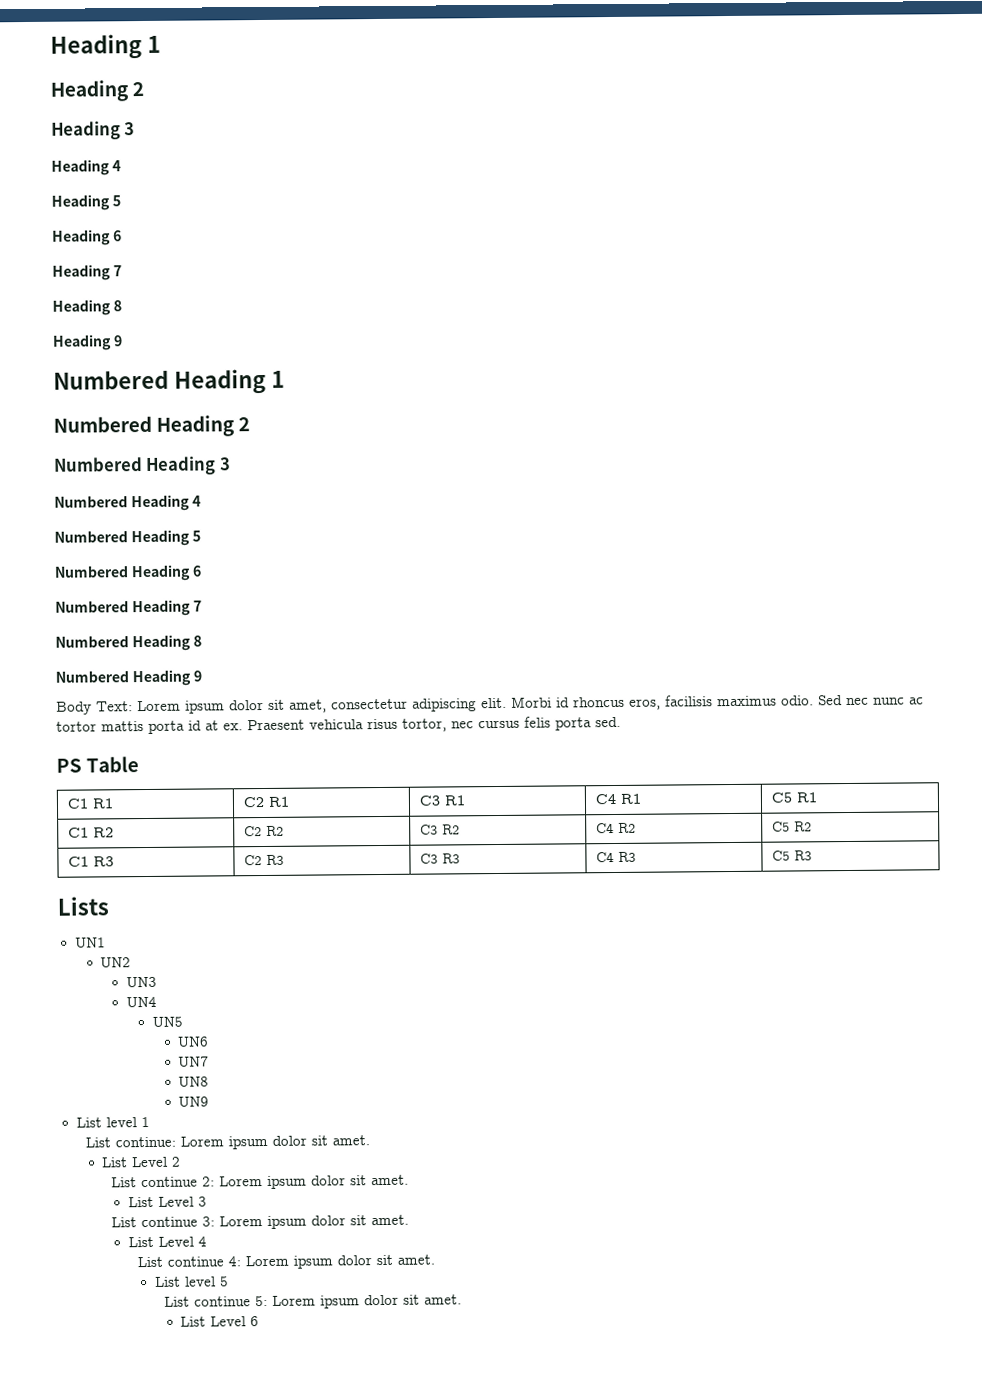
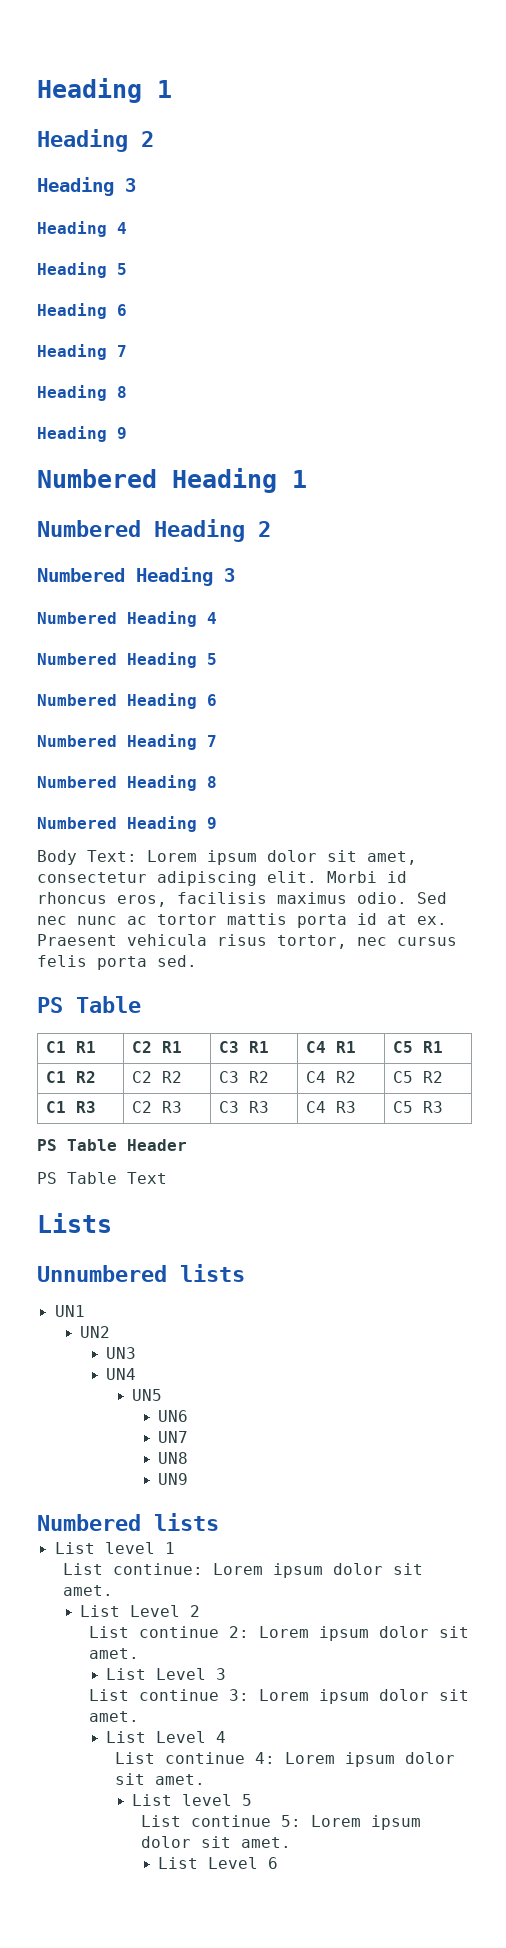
(813, 855) none -> [37,1139,187,1151] [37,1172,167,1184] // PS Table Header // PS Table Text
(109, 906) none -> [37,1264,245,1282] // Unnumbered lists
(210, 1101) none -> [37,1513,219,1531] // Numbered lists

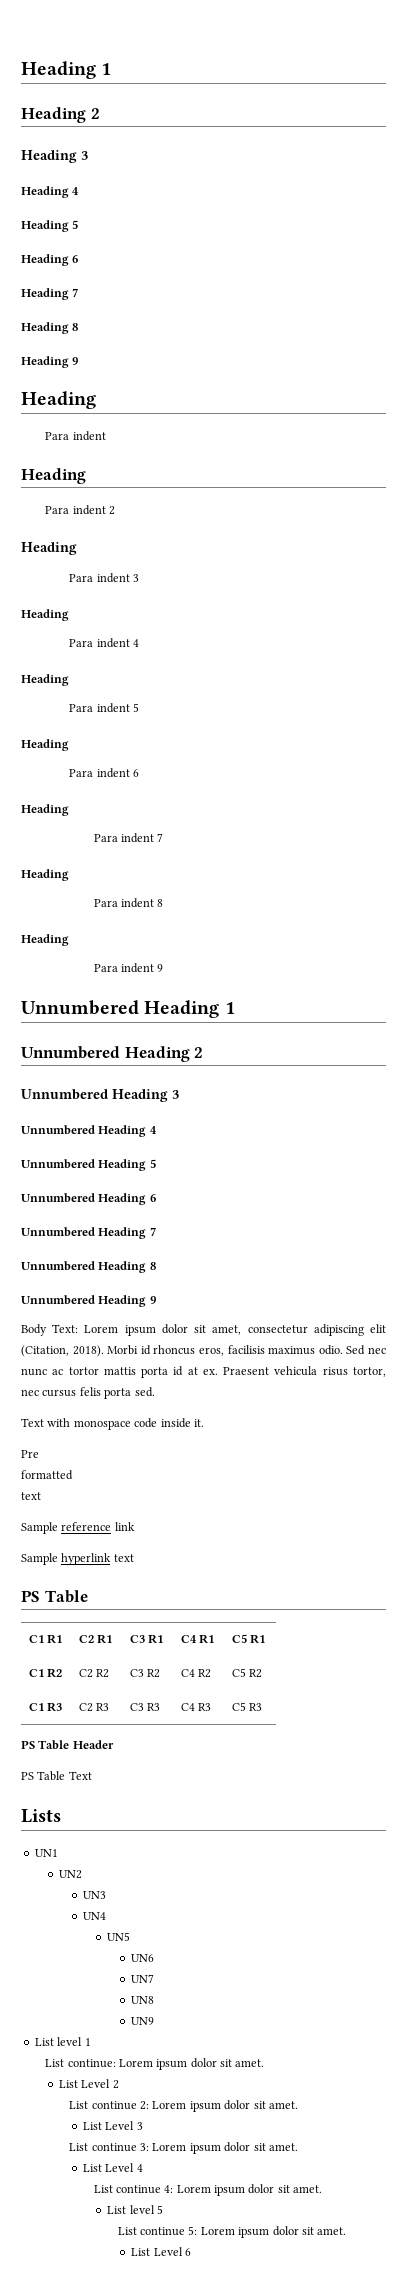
[37,468,307,493] [37,519,271,542] [37,567,235,586] [37,611,217,627] [37,652,217,668] [37,693,217,709] [37,734,217,750] [37,775,217,791] [37,817,117,829] Numbered Heading 1 // Numbered Heading 2 // Numbered Heading 3 // Numbered Heading 4 // Numbered Heading 5 // Numbered Heading 6 // Numbered Heading 7 // Numbered Heading 8 // Numbered -> [21,391,96,409] [45,431,106,441] [21,468,86,484] [45,505,115,515] [21,542,77,555] [69,573,140,583] [21,609,69,621] [69,638,140,648] [21,674,69,686] [69,703,140,713] [21,739,69,751] [69,768,140,778] [21,804,69,816] [93,833,164,843] [21,869,69,881] [93,898,164,908] [21,934,69,946] [93,963,164,973] [21,1000,235,1018] [21,1046,204,1062] [21,1089,179,1102] [21,1125,157,1137] [21,1159,156,1171] [21,1193,156,1205] [21,1227,156,1239] [21,1261,156,1273] [21,1295,95,1305] Heading // Para indent // Heading // Para indent 2 // Heading // Para indent 3 // Heading // Para indent 4 // Heading // Para indent 5 // Heading // Para indent 6 // Heading // Para indent 7 // Heading // Para indent 8 // Heading // Para indent 9 // Unnumbered Heading 1 // Unnumbered Heading 2 // Unnumbered Heading 3 // Unnumbered Heading 4 // Unnumbered Heading 5 // Unnumbered Heading 6 // Unnumbered Heading 7 // Unnumbered Heading 8 // Unnumbered
[267,871,317,883] elit. -> [370,1324,387,1333] [21,1345,104,1357] elit (Citation, 2018).
(197, 961) none -> [21,1418,204,1430] [21,1450,39,1458] [21,1470,73,1480] [21,1492,41,1500] [21,1522,135,1534] [21,1553,134,1565] // Text with monospace code inside it. // Pre // formatted // text // Sample reference link // Sample hyperlink text
[37,1264,245,1282] // Unnumbered lists -> (61, 1816) none
[37,1513,219,1531] // Numbered lists -> (155, 2021) none

